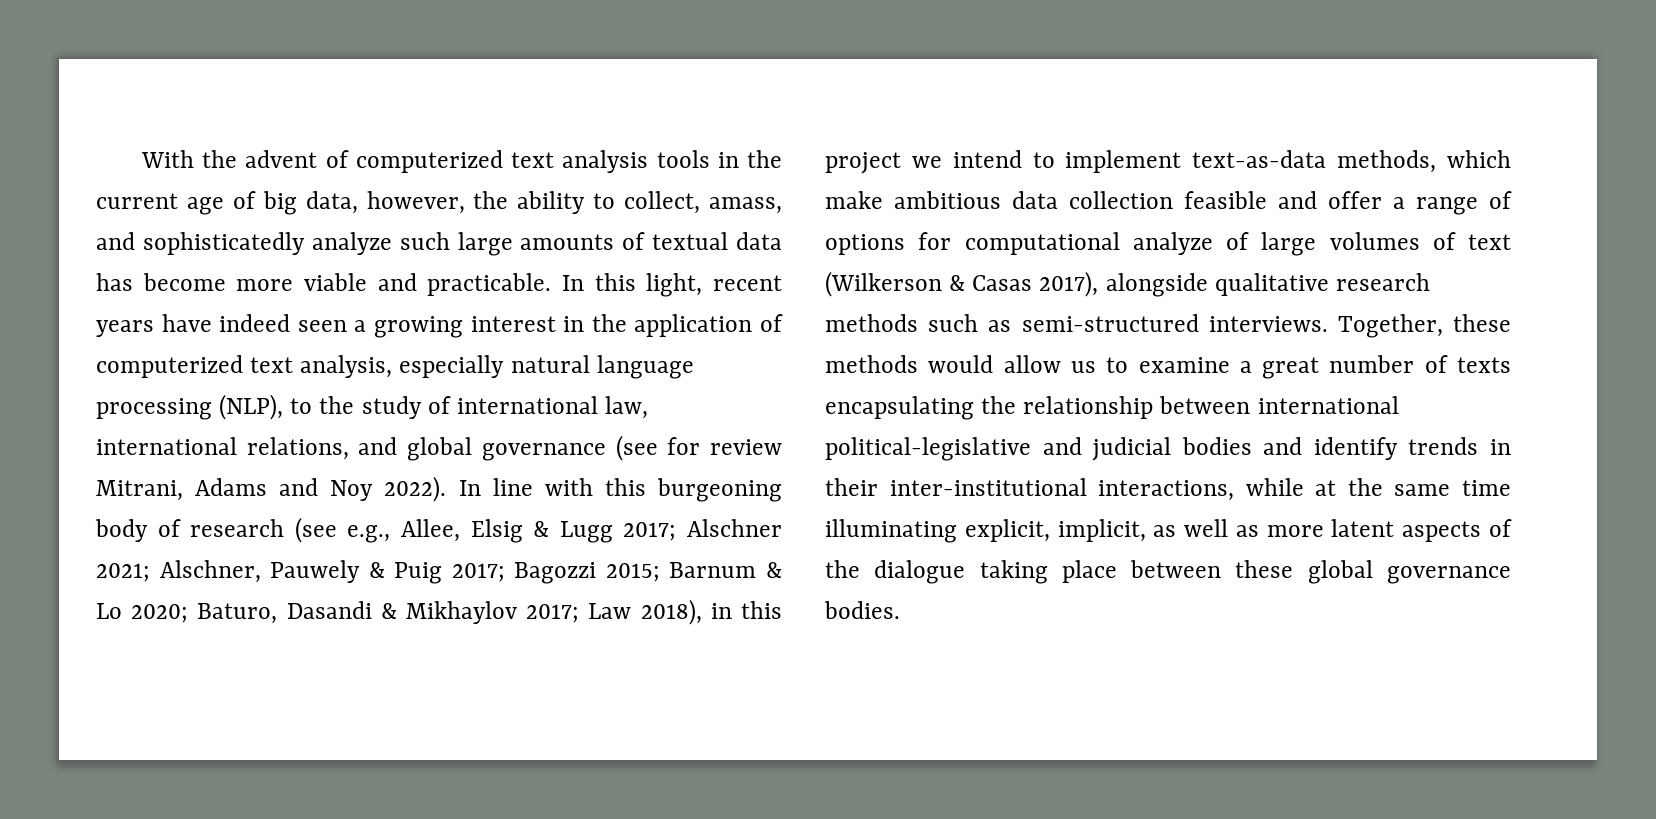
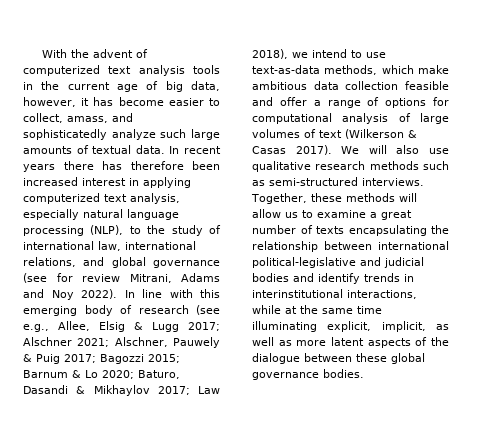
[473,191,586,214] the ability -> [81,97,204,106] it has become easier
[736,232,782,250] [96,273,782,297] [96,314,784,338] data has become more viable and practicable. In this light, recent years have indeed seen a growing interest in the application of -> [135,145,221,154] [23,161,220,172] [23,177,191,188] data. In recent years there has therefore been increased interest in applying
[656,478,782,502] burgeoning -> [23,306,77,316] emerging
[710,601,783,619] [825,152,901,174] in this project -> (288, 54) none
[1065,150,1182,173] implement -> [366,52,386,58] use
[1132,232,1213,255] analyze -> [342,113,389,124] analysis
[1039,271,1208,297] 2017), alongside -> [295,145,449,155] 2017). We will also use
[928,355,994,373] would -> [398,193,417,202] will
[825,478,1087,496] their inter-institutional -> [252,289,343,298] interinstitutional
[979,560,1117,584] taking place -> (300, 358) none

